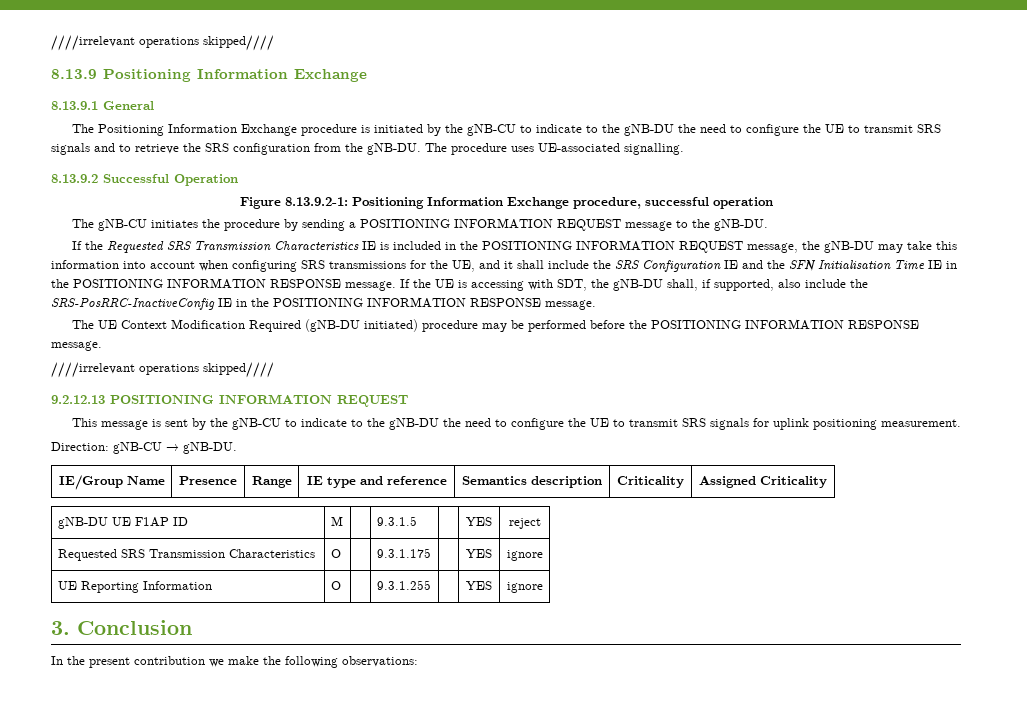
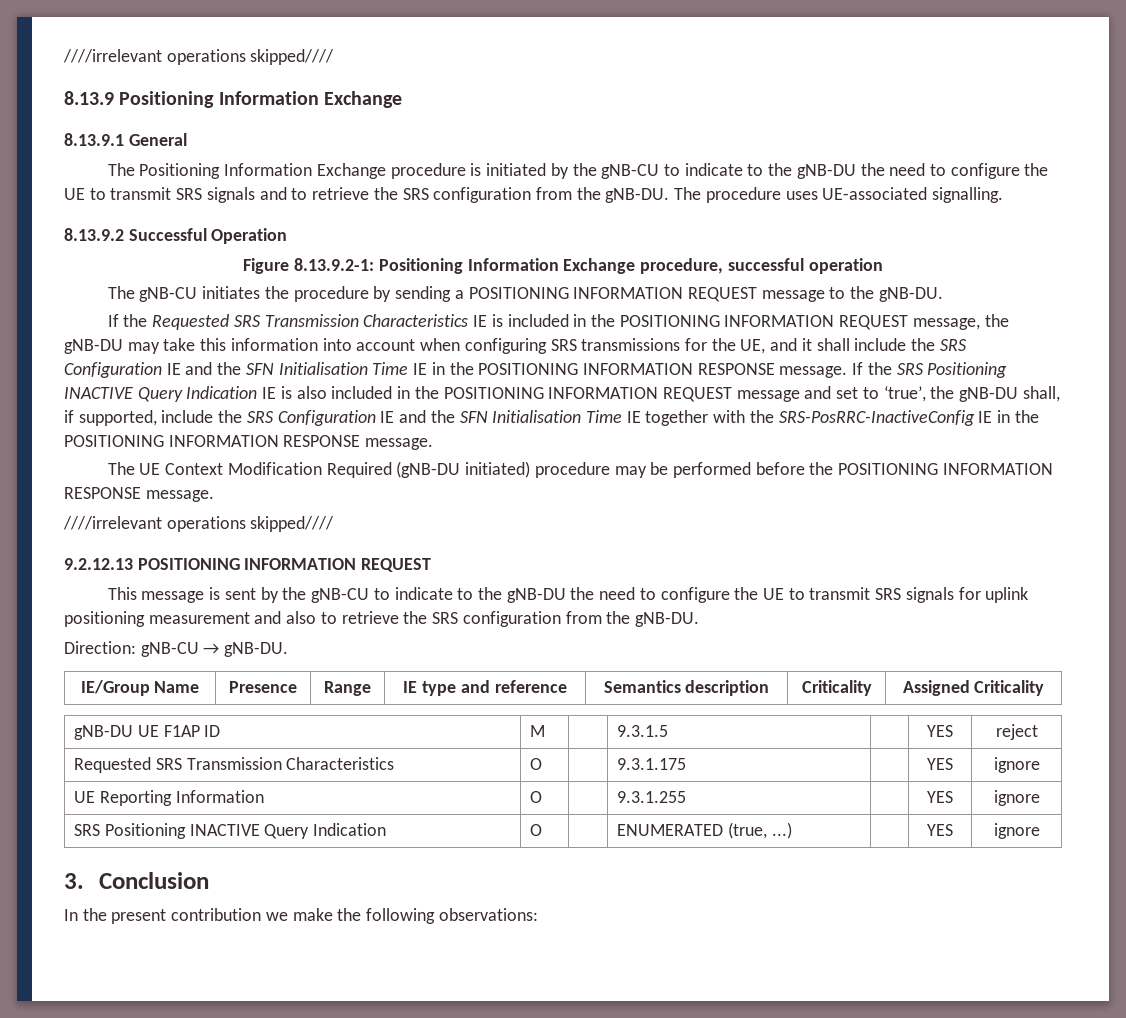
[435,279,587,291] UE is accessing with SDT, -> [896,362,1008,378] [64,386,926,402] SRS Positioning INACTIVE Query Indication IE is also included in the POSITIONING INFORMATION REQUEST message and set to ‘true’,
[778,279,868,288] also include the -> [161,410,774,426] include the SRS Configuration IE and the SFN Initialisation Time IE together with the
[880,419,961,427] measurement. -> [148,611,699,627] measurement and also to retrieve the SRS configuration from the gNB-DU.
(543, 587) none -> [74,823,387,839] [530,824,543,836] [617,822,792,839] [927,824,953,836] [993,823,1040,839] // SRS Positioning INACTIVE Query Indication | O | | ENUMERATED (true, ...) | | YES | ignore

